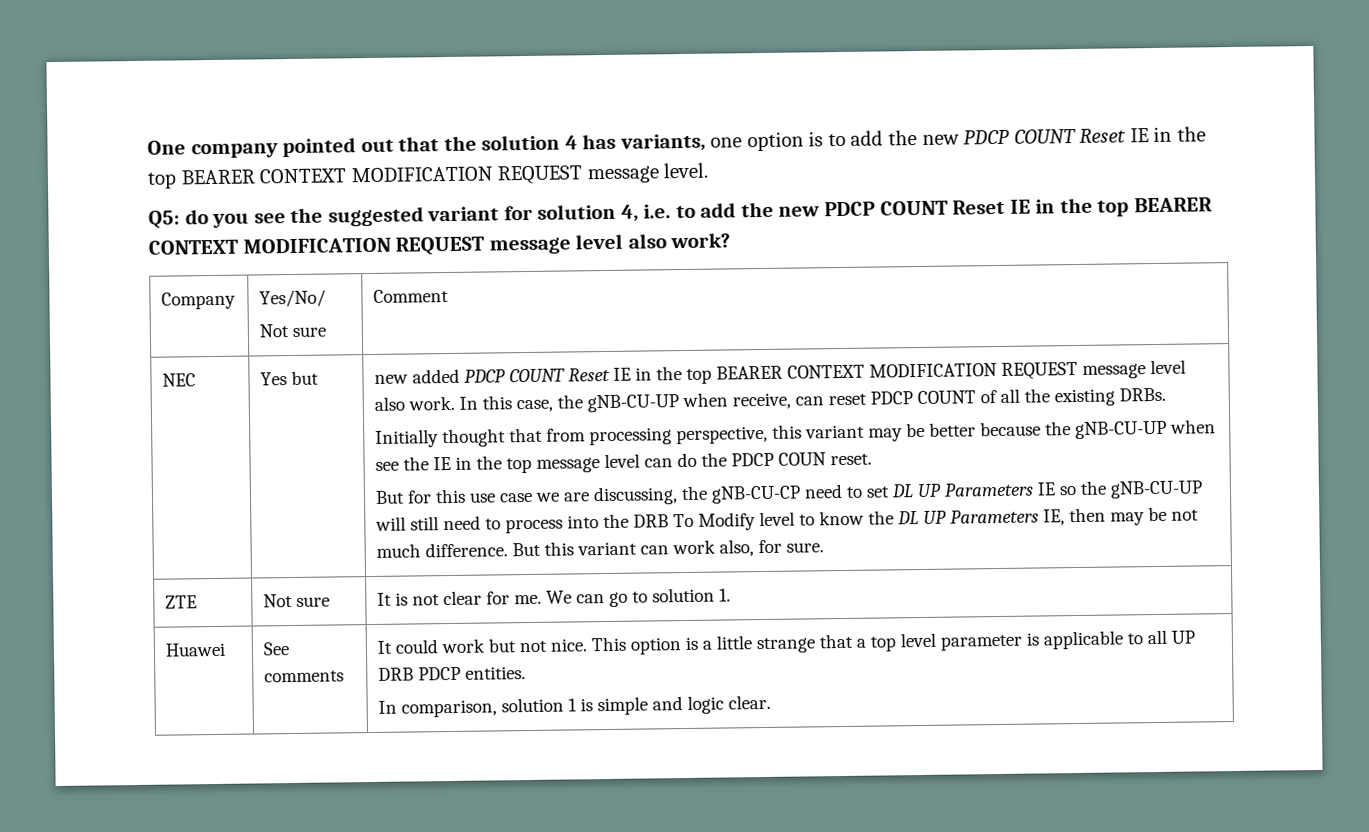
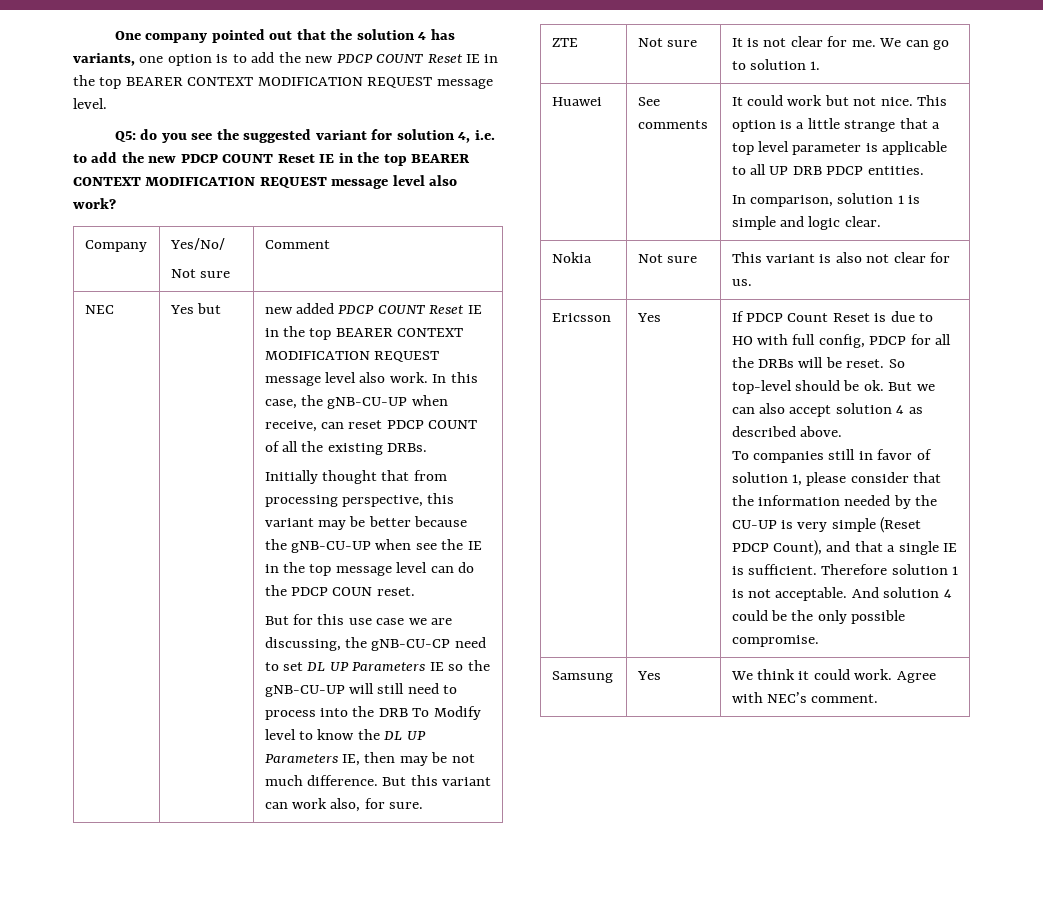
(772, 702) none -> [551,252,592,263] [637,254,697,263] [731,252,951,263] [731,279,752,286] [551,313,611,322] [636,313,661,322] [731,311,934,322] [731,334,952,348] [731,357,905,368] [731,380,935,394] [731,403,923,417] [731,426,842,437] [731,449,932,463] [731,472,942,486] [731,495,938,509] [731,517,922,533] [731,540,958,556] [731,564,959,575] [731,587,952,601] [731,610,906,624] [731,635,819,647] [551,671,613,683] [636,671,661,680] [730,669,936,683] [731,692,879,703] // Nokia | Not sure | This variant is also not clear for us. // Ericsson | Yes | If PDCP Count Reset is due to HO with full config, PDCP for all the DRBs will be reset. So top-level should be ok. But we can also accept solution 4 as described above. // To companies still in favor of solution 1, please consider that the information needed by the CU-UP is very simple (Reset PDCP Count), and that a single IE is sufficient. Therefore solution 1 is not acceptable. And solution 4 could be the only possible compromise. // Samsung | Yes | We think it could work. Agree with NEC’s comment.

